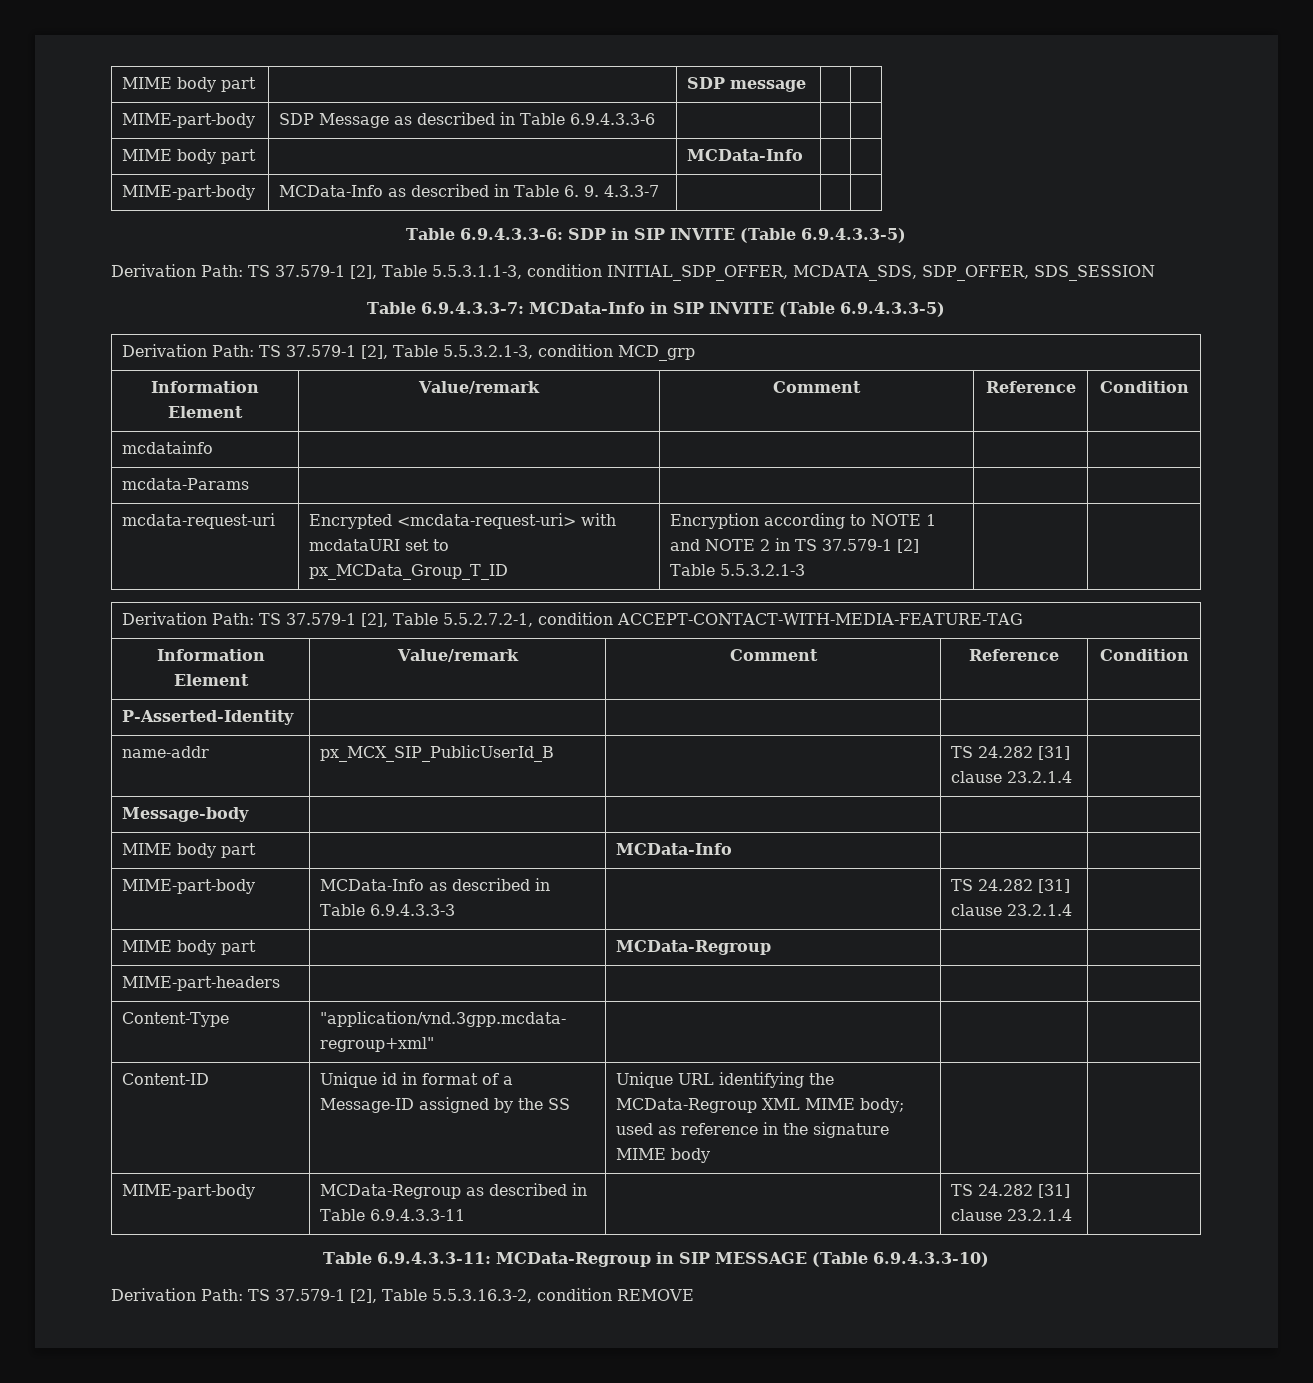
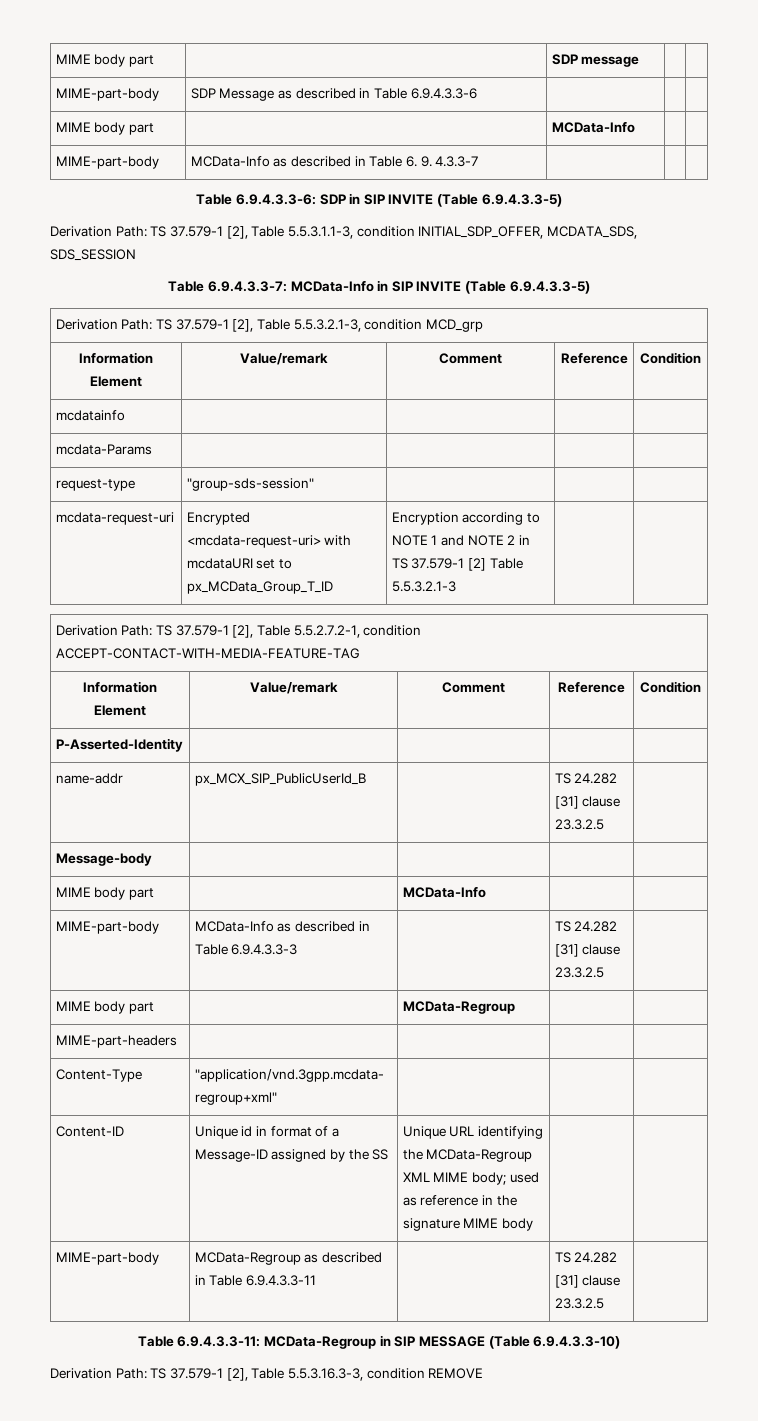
[921,265,1029,281] SDP_OFFER, -> (637, 232) none
(250, 484) none -> [55,479,135,491] [186,478,314,491] // request-type | "group-sds-session" | | |
[1007,771,1073,783] 23.2.1.4 -> [554,819,604,830] 23.3.2.5
[1007,904,1073,916] 23.2.1.4 -> [554,967,604,978] 23.3.2.5
[1007,1209,1073,1221] 23.2.1.4 -> [554,1298,604,1309] 23.3.2.5
[431,1289,532,1303] 5.5.3.16.3-2, -> [287,1368,363,1381] 5.5.3.16.3-3,

